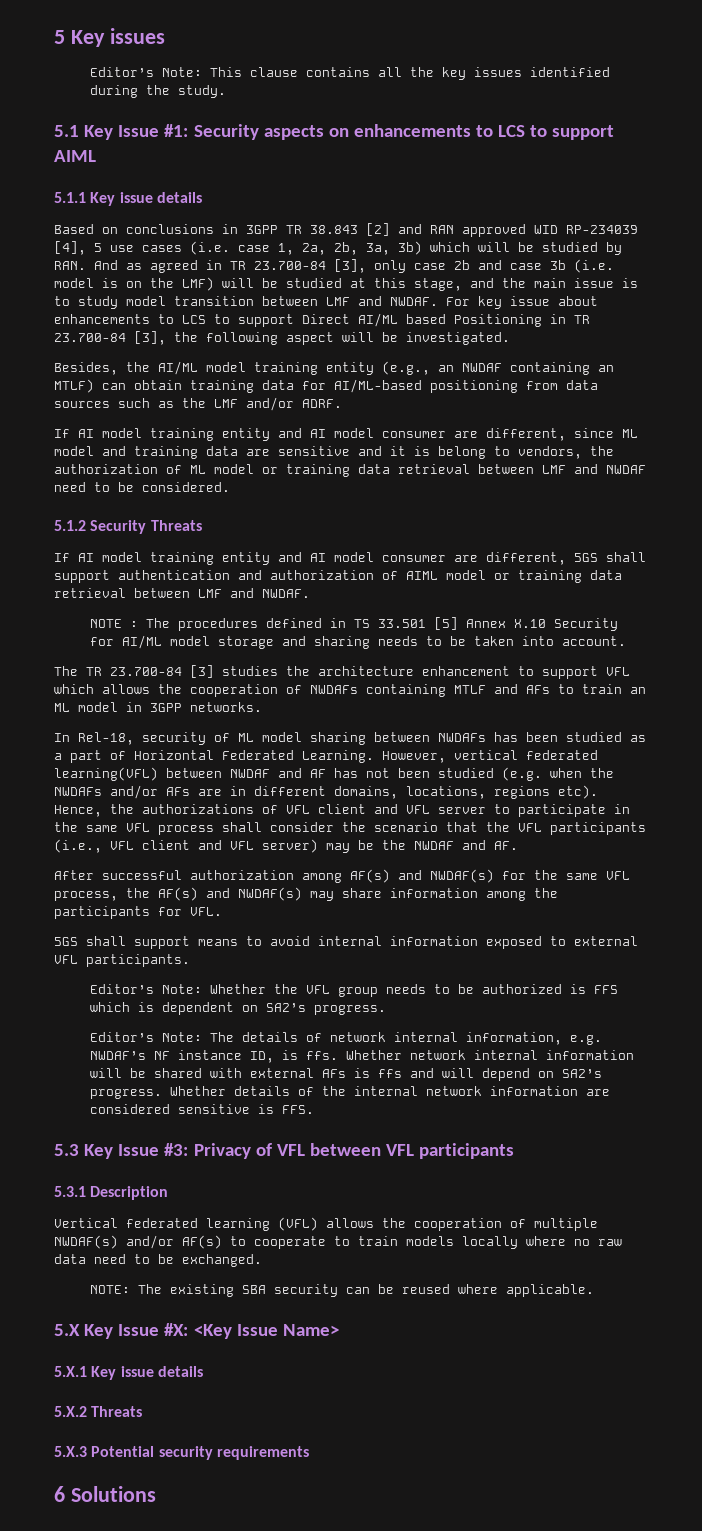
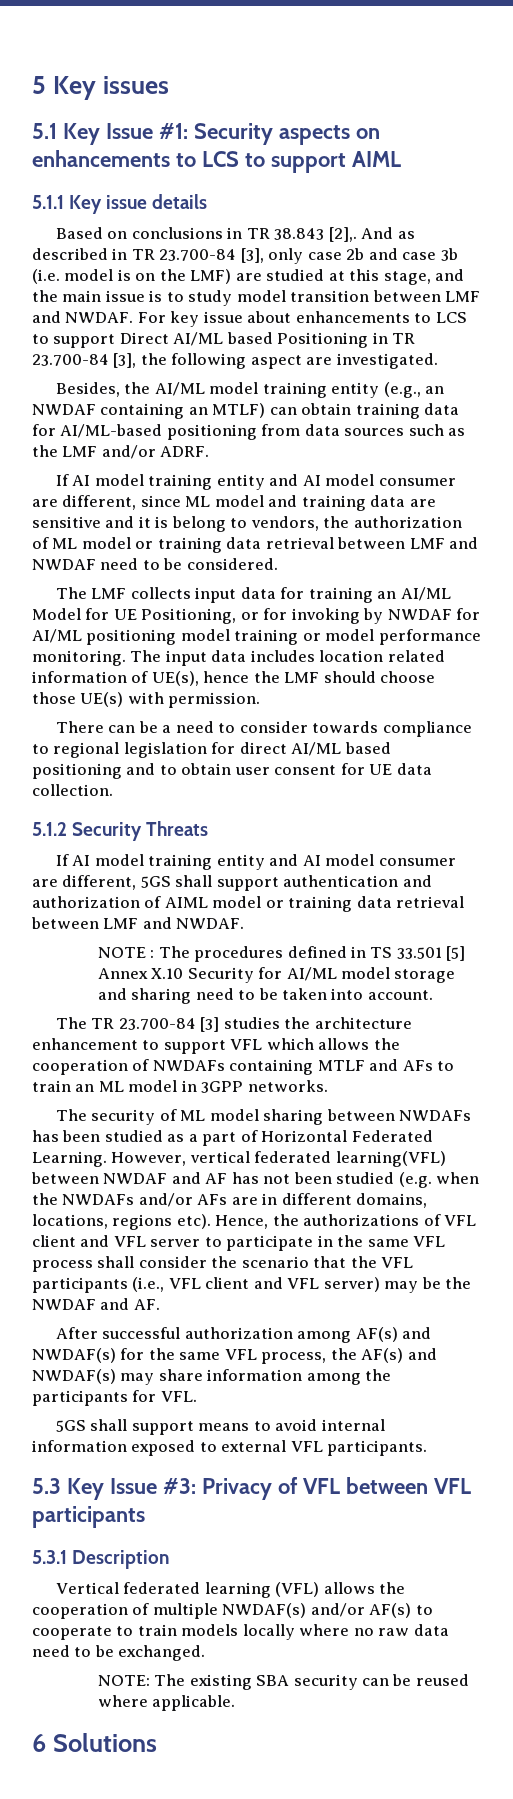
[89,67,610,80] [89,85,226,98] // Editor’s Note: This clause contains all the key issues identified during the study. -> (169, 85) none
[246,225,278,234] 3GPP -> (243, 233) none
[366,223,638,237] [54,241,622,255] [54,261,86,270] [2] and RAN approved WID RP-234039 [4], 5 use cases (i.e. case 1, 2a, 2b, 3a, 3b) which will be studied by RAN. -> [328,227,357,242] [2],.
[150,260,198,273] agreed -> [32,248,108,260] described
[222,278,278,288] will be -> [235,273,262,281] are
[342,332,398,342] will be -> [306,357,333,365] are
(230, 487) none -> [55,587,451,603] [32,608,481,624] [32,629,481,645] [32,650,445,666] [32,671,436,686] [32,692,261,708] [55,721,472,737] [32,742,391,758] [32,763,432,779] [32,784,113,796] // The LMF collects input data for training an AI/ML Model for UE Positioning, or for invoking by NWDAF for AI/ML positioning model training or model performance monitoring. The input data includes location related information of UE(s), hence the LMF should choose those UE(s) with permission. // There can be a need to consider towards compliance to regional legislation for direct AI/ML based positioning and to obtain user consent for UE data collection.
[377,636,418,646] needs -> [195,988,234,1000] need
[54,732,134,745] In Rel-18, -> [55,1109,87,1121] The
[89,984,618,997] [89,1002,386,1015] [89,1032,602,1045] [89,1050,634,1063] [89,1068,602,1081] [89,1086,610,1099] [89,1104,314,1114] // Editor’s Note: Whether the VFL group needs to be authorized is FFS which is dependent on SA2’s progress. // Editor’s Note: The details of network internal information, e.g. NWDAF’s NF instance ID, is ffs. Whether network internal information will be shared with external AFs is ffs and will depend on SA2’s progress. Whether details of the internal network information are considered sensitive is FFS. -> (428, 1448) none
[54,1323,339,1339] [54,1366,203,1380] [54,1406,143,1417] [54,1446,309,1460] // 5.X Key Issue #X: <Key Issue Name> // 5.X.1 Key issue details // 5.X.2 Threats // 5.X.3 Potential security requirements -> (236, 1703) none

